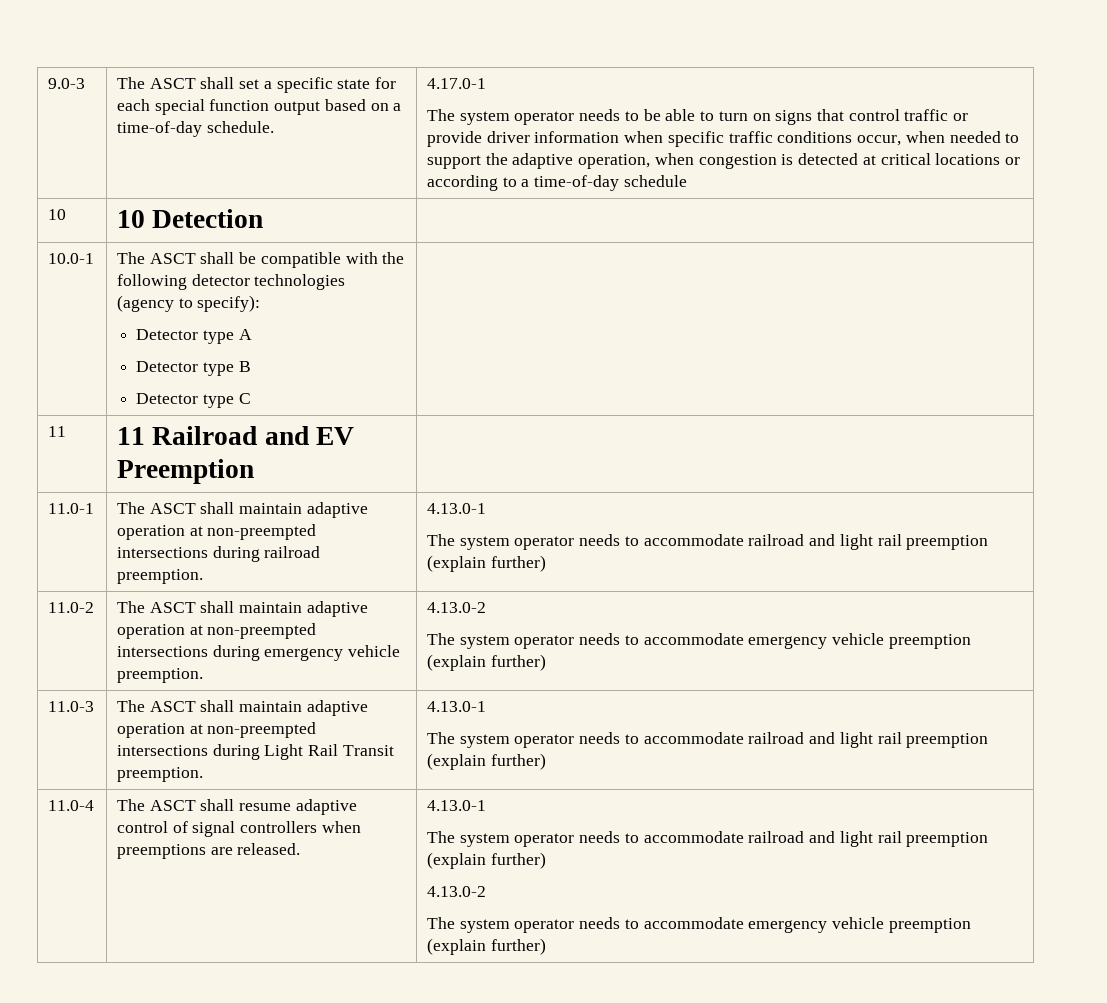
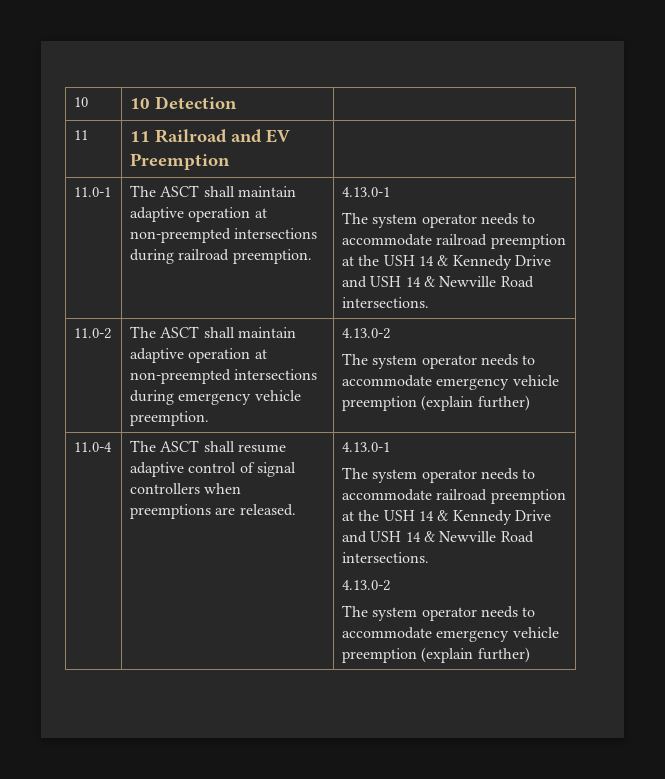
[48,78,86,89] [117,77,397,93] [117,99,402,115] [117,121,274,137] [427,78,487,89] [427,109,969,125] [427,131,1020,147] [427,153,1020,169] [427,175,687,191] [48,209,67,220] [117,209,264,228] [48,253,95,264] [117,252,405,268] [117,274,346,290] [117,295,261,312] [136,329,252,344] [136,361,251,376] [136,393,251,408] 9.0-3 | The ASCT shall set a specific state for each special function output based on a time-of-day schedule. | 4.17.0-1 // The system operator needs to be able to turn on signs that control traffic or provide driver information when specific traffic conditions occur, when needed to support the adaptive operation, when congestion is detected at critical locations or according to a time-of-day schedule // 10 | 10 Detection | // 10.0-1 | The ASCT shall be compatible with the following detector technologies (agency to specify): // Detector type A // Detector type B // Detector type C -> [74,97,89,107] [130,96,238,109] 10 | 10 Detection
[809,534,989,550] [427,555,546,572] and light rail preemption (explain further) -> [490,234,566,249] [342,255,552,270] [342,276,534,288] [342,297,430,308] preemption at the USH 14 & Kennedy Drive and USH 14 & Newville Road intersections.
[48,701,95,712] [117,700,368,716] [117,722,317,738] [117,744,394,760] [117,767,204,782] [427,701,487,712] [427,732,989,748] [427,753,546,770] // 11.0-3 | The ASCT shall maintain adaptive operation at non-preempted intersections during Light Rail Transit preemption. | 4.13.0-1 // The system operator needs to accommodate railroad and light rail preemption (explain further) -> (530, 403) none
[809,831,989,847] [427,852,546,869] and light rail preemption (explain further) -> [490,489,566,504] [342,510,552,525] [342,531,534,543] [342,552,430,563] preemption at the USH 14 & Kennedy Drive and USH 14 & Newville Road intersections.

